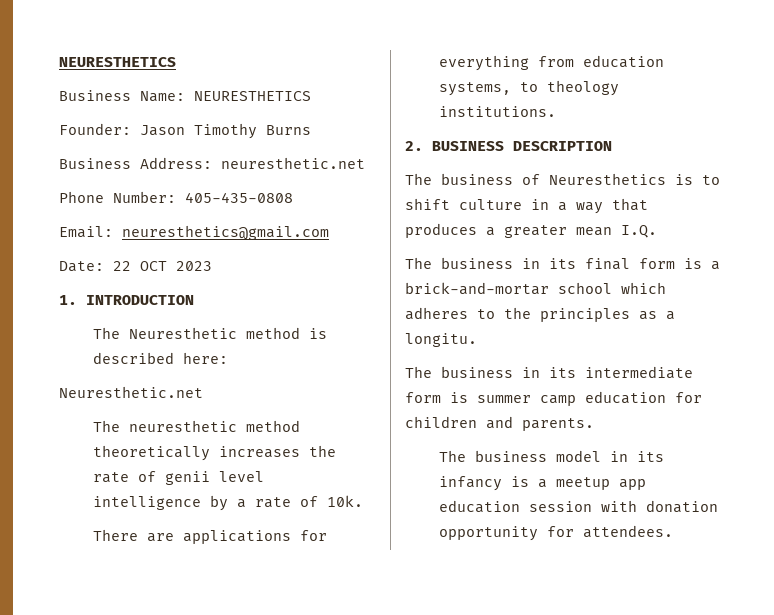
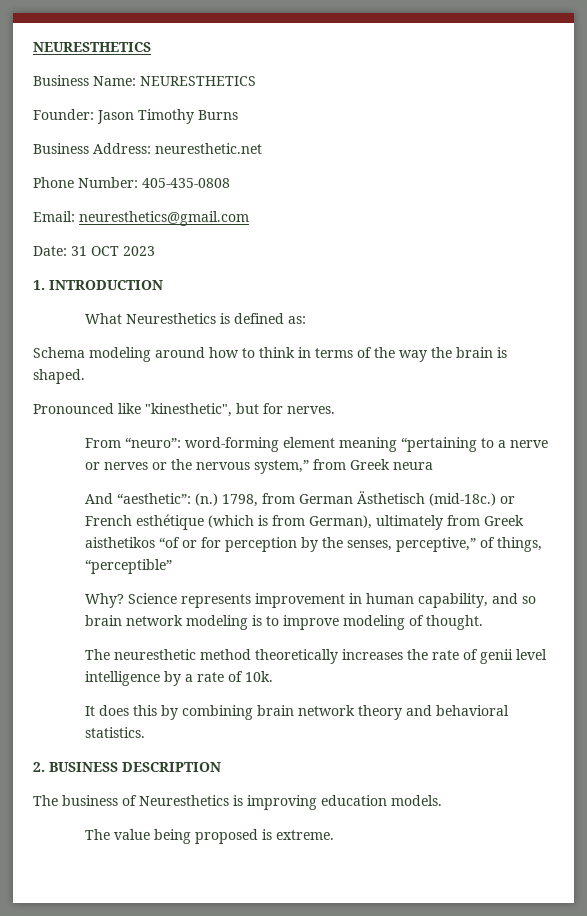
[113,261,131,271] 22 -> [71,246,87,256] 31
[93,327,328,339] [93,352,229,364] [59,386,203,398] The Neuresthetic method is described here: // Neuresthetic.net -> [85,313,307,324] [33,347,507,362] [33,369,85,384] [33,403,335,417] [85,437,549,452] [85,459,434,474] [85,491,516,507] [85,514,525,530] [85,537,543,552] [85,559,173,574] [85,593,537,608] [85,615,484,630] What Neuresthetics is defined as: // Schema modeling around how to think in terms of the way the brain is shaped. // Pronounced like "kinesthetic", but for nerves. // From “neuro”: word-forming element meaning “pertaining to a nerve or nerves or the nervous system,” from Greek neura // And “aesthetic”: (n.) 1798, from German Ästhetisch (mid-18c.) or French esthétique (which is from German), ultimately from Greek aisthetikos “of or for perception by the senses, perceptive,” of things, “perceptible” // Why? Science represents improvement in human capability, and so brain network modeling is to improve modeling of thought.
[93,529,328,544] [439,55,665,71] [439,80,620,96] [439,106,557,117] There are applications for everything from education systems, to theology institutions. -> [85,705,510,720] [85,727,146,738] It does this by combining brain network theory and behavioral statistics.
[702,175,720,185] [405,198,648,214] [405,223,657,238] [405,257,720,270] [405,282,666,295] [405,307,675,322] [405,333,477,347] [405,366,693,379] [405,391,702,406] [405,416,594,431] [439,450,665,462] [439,476,647,491] [439,500,719,513] [439,525,674,541] to shift culture in a way that produces a greater mean I.Q. // The business in its final form is a brick-and-mortar school which adheres to the principles as a longitu. // The business in its intermediate form is summer camp education for children and parents. // The business model in its infancy is a meetup app education session with donation opportunity for attendees. -> [247,795,442,810] [85,829,335,844] improving education models. // The value being proposed is extreme.

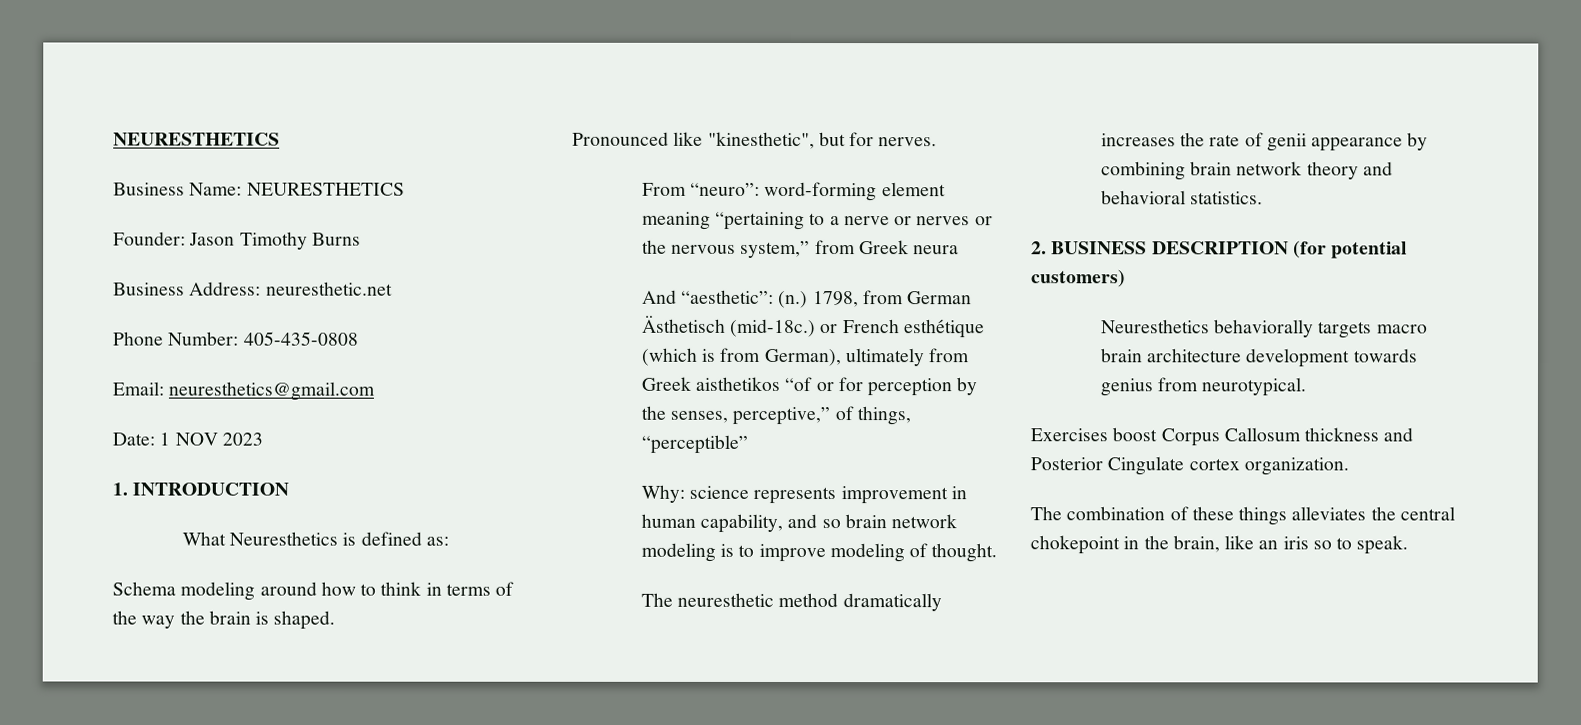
[71,246,119,256] 31 OCT -> [159,432,218,446] 1 NOV
[85,593,178,608] Why? Science -> [640,484,750,503] Why: science
[255,649,339,664] theoretically -> [842,593,942,612] dramatically
[516,649,548,660] [85,671,274,686] [85,705,158,716] level intelligence by a rate of 10k. // It does this -> [1311,137,1404,152] appearance
[33,795,442,810] [85,829,335,844] // The business of Neuresthetics is improving education models. // The value being proposed is extreme. -> [1292,240,1408,259] [1031,269,1126,288] [1100,319,1428,339] [1100,348,1418,368] [1099,377,1307,397] [1030,427,1414,447] [1030,456,1349,476] [1030,506,1455,526] [1030,535,1409,555] (for potential customers) // Neuresthetics behaviorally targets macro brain architecture development towards genius from neurotypical. // Exercises boost Corpus Callosum thickness and Posterior Cingulate cortex organization. // The combination of these things alleviates the central chokepoint in the brain, like an iris so to speak.

